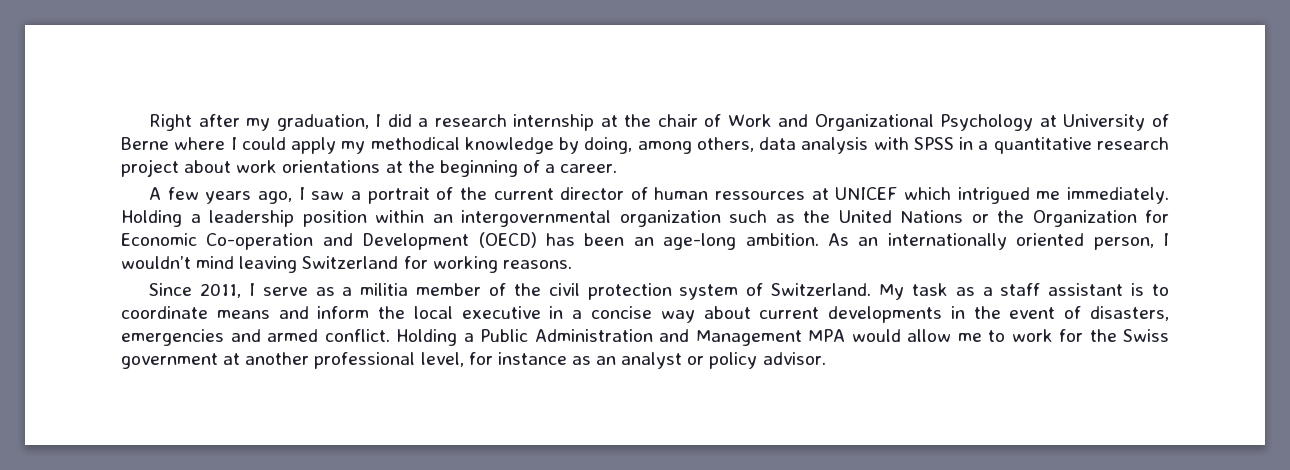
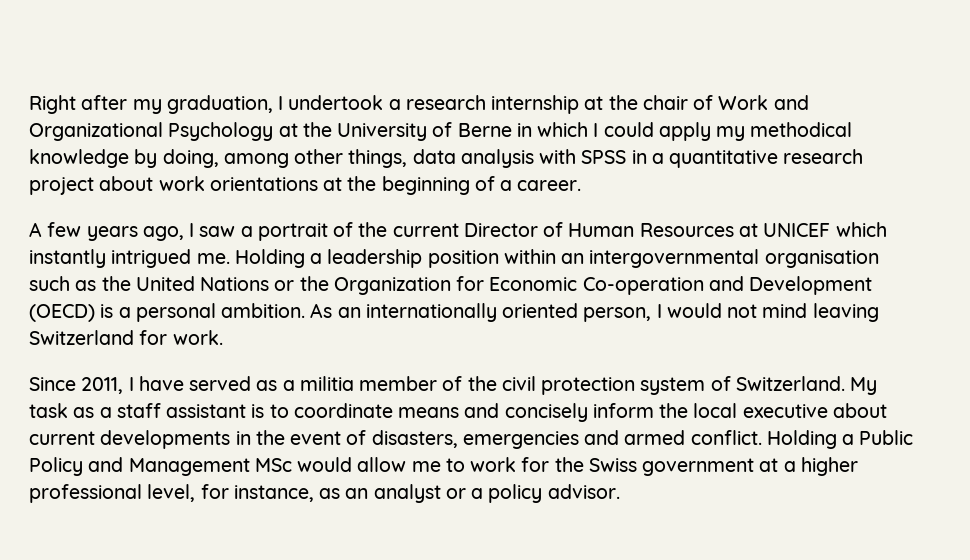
[387,114,412,127] did -> [288,95,384,110] undertook
(1057, 121) none -> [302,122,332,137] the
[174,137,226,150] where -> [516,122,589,137] in which
[696,137,754,152] others, -> [294,149,408,168] other things,
[560,187,1169,204] director of human ressources at UNICEF which intrigued me immediately. -> [463,222,887,237] [29,249,230,268] Director of Human Resources at UNICEF which instantly intrigued me.
[619,210,721,227] organization -> [764,250,879,268] organisation
[546,233,737,250] has been an age-long -> [100,303,216,322] is a personal
[121,256,191,269] wouldn’t -> [666,303,758,318] would not
[432,256,572,273] working reasons. -> [172,330,223,345] work.
[262,287,308,296] serve -> [138,376,252,391] have served
(309, 312) none -> [504,403,588,422] concisely
[549,306,695,323] in a concise way -> (828, 411) none
[534,329,653,342] Administration -> [29,457,83,476] Policy
[808,329,846,342] MPA -> [254,458,292,472] MSc
[245,352,310,365] another -> [783,457,858,476] a higher
[497,352,567,365] instance -> [233,485,314,502] instance,
(705, 360) none -> [471,488,484,499] a

